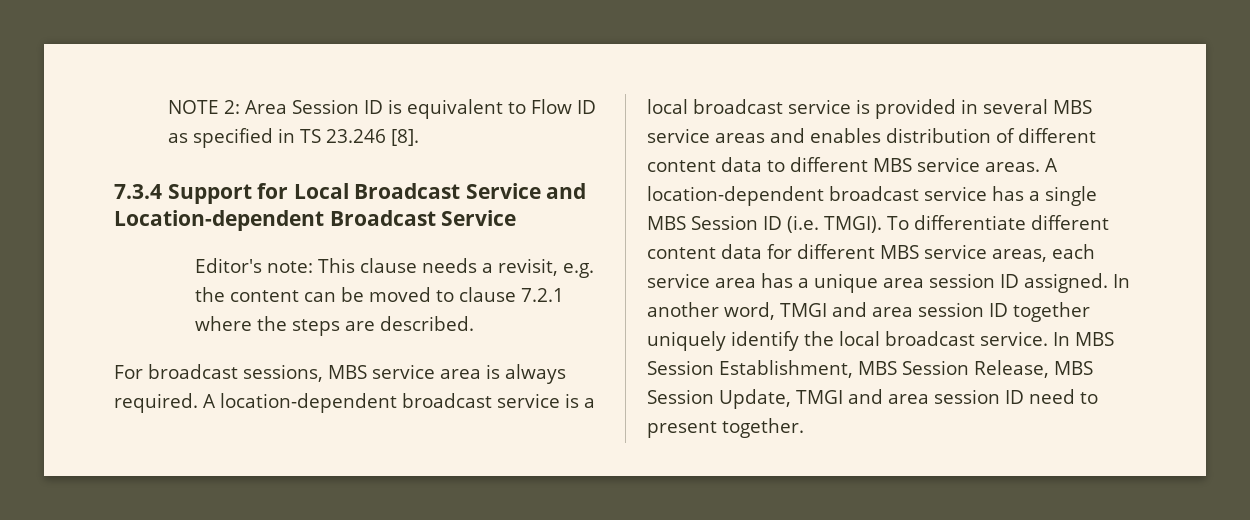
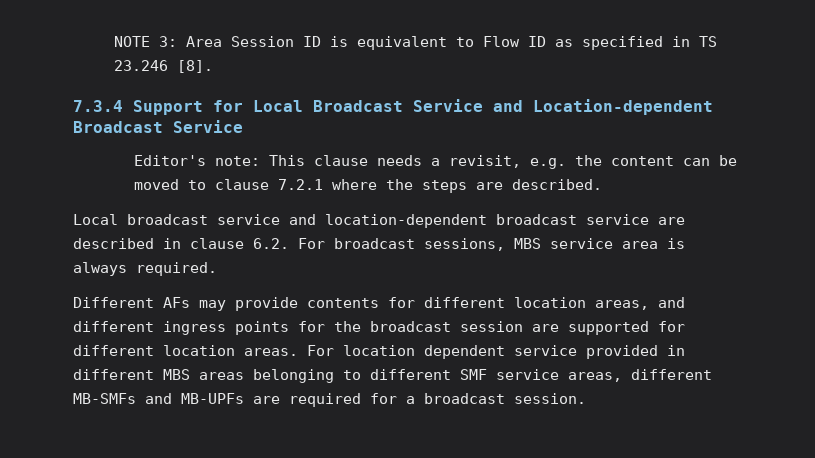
[224,100,241,114] 2: -> [158,36,177,47] 3:
(475, 323) none -> [73,214,685,228] [73,238,289,249] Local broadcast service and location-dependent broadcast service are described in clause 6.2.
[203,393,595,413] [647,99,1092,119] [647,128,1096,143] [647,157,1058,172] [647,186,1097,206] [647,215,1109,233] [647,244,1095,262] [647,273,1130,293] [647,302,1090,322] [647,331,1114,351] [647,360,1093,378] [647,389,1098,409] [647,418,804,438] A location-dependent broadcast service is a local broadcast service is provided in several MBS service areas and enables distribution of different content data to different MBS service areas. A location-dependent broadcast service has a single MBS Session ID (i.e. TMGI). To differentiate different content data for different MBS service areas, each service area has a unique area session ID assigned. In another word, TMGI and area session ID together uniquely identify the local broadcast service. In MBS Session Establishment, MBS Session Release, MBS Session Update, TMGI and area session ID need to present together. -> [73,297,685,311] [73,321,685,335] [73,345,685,359] [73,369,712,383] [73,393,586,407] // Different AFs may provide contents for different location areas, and different ingress points for the broadcast session are supported for different location areas. For location dependent service provided in different MBS areas belonging to different SMF service areas, different MB-SMFs and MB-UPFs are required for a broadcast session.

